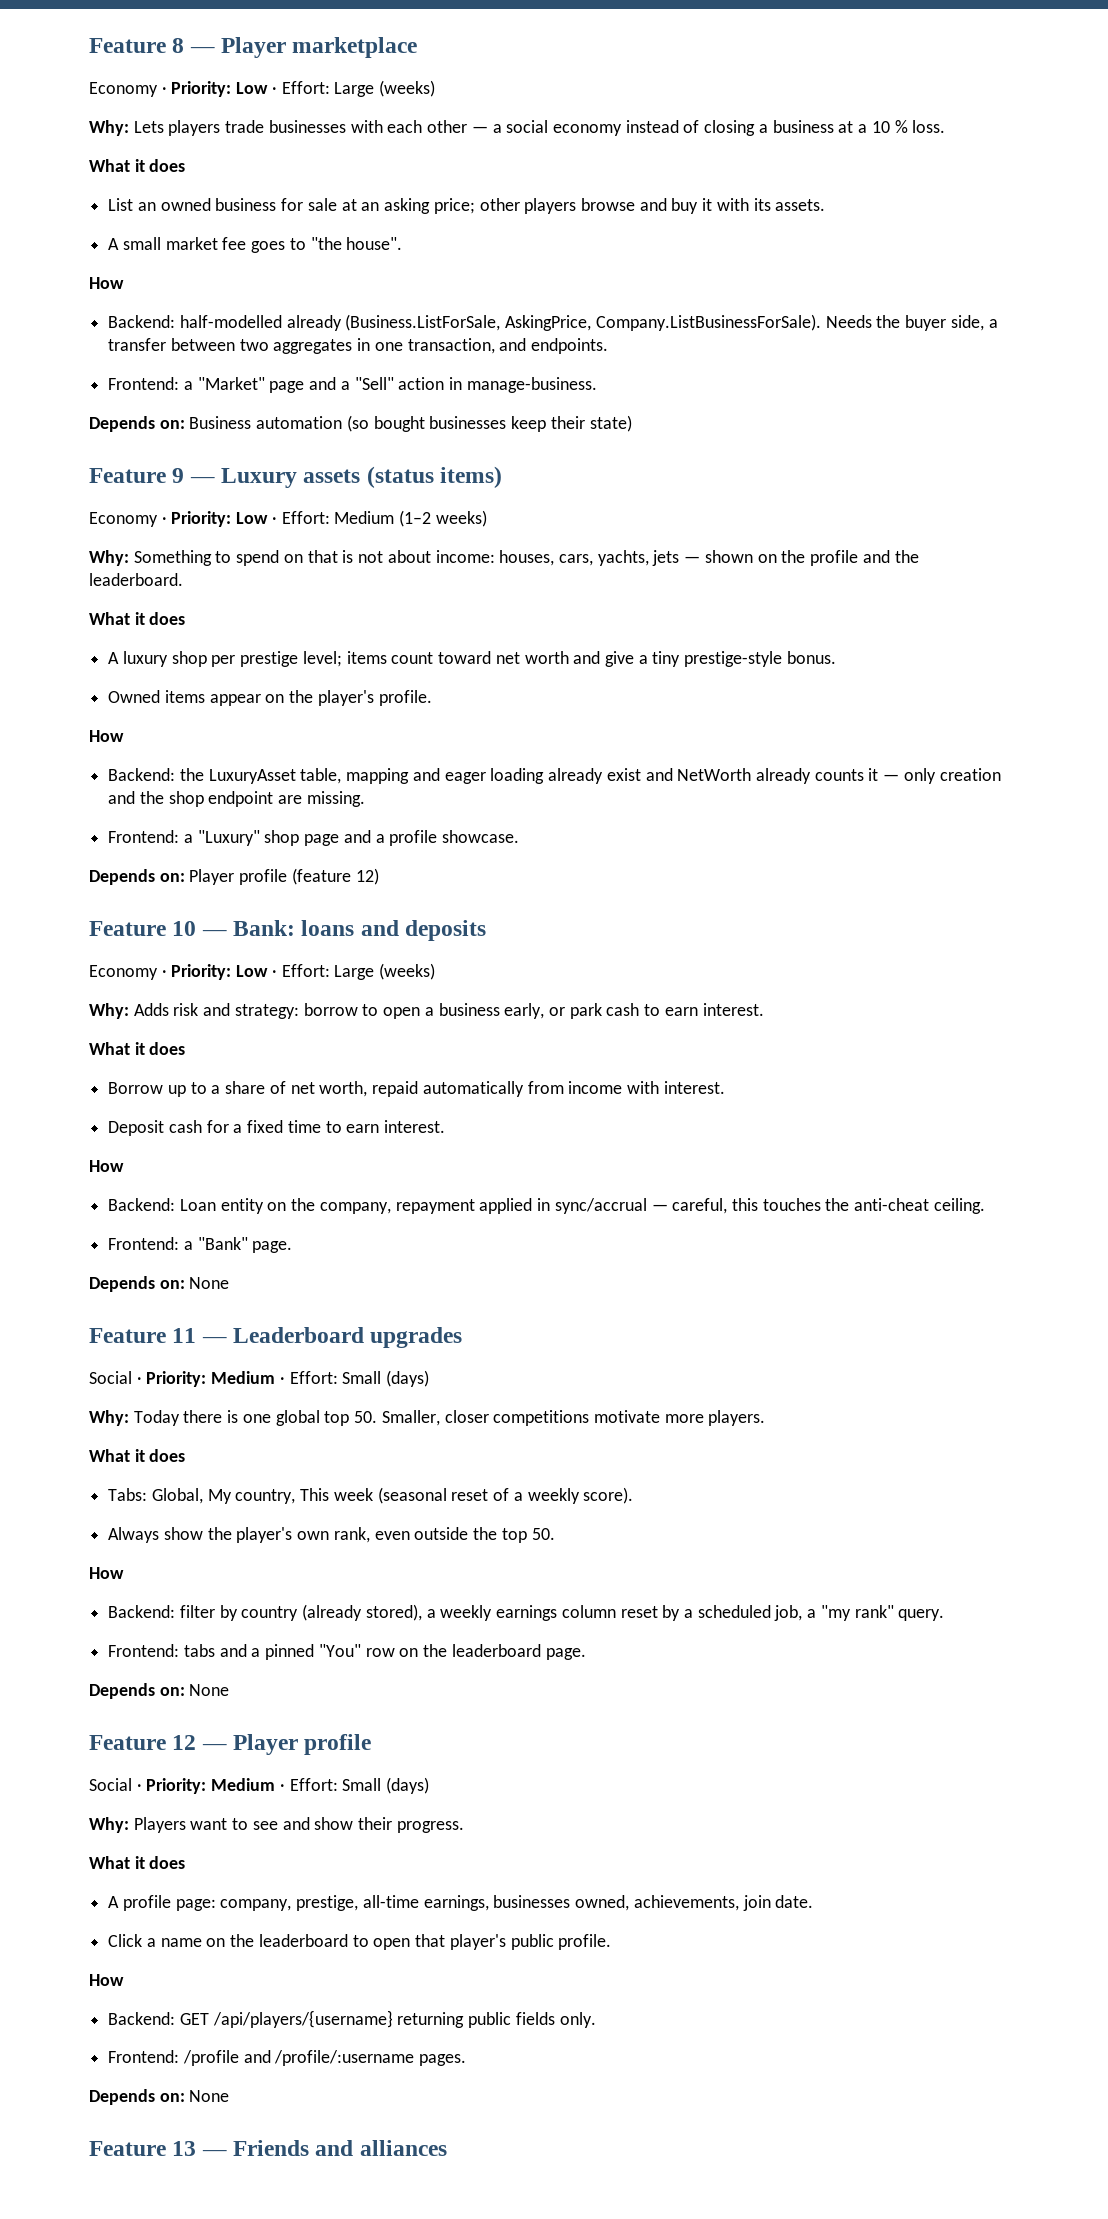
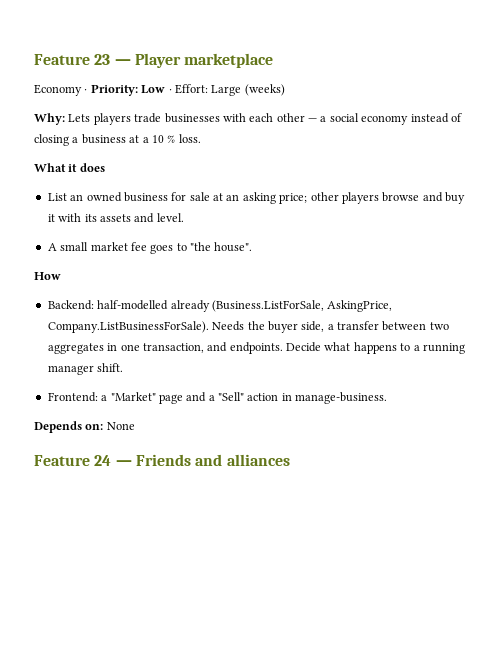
[89,38,185,53] Feature 8 -> [34,54,111,65] Feature 23
[775,199,826,211] assets. -> [99,213,184,223] assets and level.
(609, 346) none -> [286,342,465,354] [47,363,124,375] Decide what happens to a running manager shift.
[189,415,632,432] [89,466,503,488] [89,510,487,527] [89,550,919,566] [89,573,183,586] [89,612,186,625] [108,651,836,667] [108,690,432,706] [89,730,124,742] [108,768,1001,784] [108,791,365,807] [108,830,520,846] [89,868,379,885] [89,920,487,941] [89,963,436,980] [89,1003,764,1019] [89,1042,186,1055] [108,1081,725,1097] [108,1120,446,1136] [89,1160,124,1172] [108,1198,985,1214] [108,1237,293,1253] [89,1276,230,1292] [89,1327,463,1348] [89,1370,430,1387] [89,1410,766,1426] [89,1449,186,1462] [108,1487,634,1504] [108,1527,555,1543] [89,1567,124,1579] [108,1604,945,1621] [108,1644,586,1660] [89,1683,230,1699] [89,1734,372,1755] [89,1777,430,1794] [89,1817,464,1833] [89,1856,186,1869] [108,1895,814,1911] [108,1934,612,1950] [89,1974,124,1986] [108,2010,596,2028] [108,2050,467,2066] [89,2089,230,2105] [89,2141,197,2156] Business automation (so bought businesses keep their state) // Feature 9 — Luxury assets (status items) // Economy · Priority: Low · Effort: Medium (1–2 weeks) // Why: Something to spend on that is not about income: houses, cars, yachts, jets — shown on the profile and the leaderboard. // What it does // A luxury shop per prestige level; items count toward net worth and give a tiny prestige-style bonus. // Owned items appear on the player's profile. // How // Backend: the LuxuryAsset table, mapping and eager loading already exist and NetWorth already counts it — only creation and the shop endpoint are missing. // Frontend: a "Luxury" shop page and a profile showcase. // Depends on: Player profile (feature 12) // Feature 10 — Bank: loans and deposits // Economy · Priority: Low · Effort: Large (weeks) // Why: Adds risk and strategy: borrow to open a business early, or park cash to earn interest. // What it does // Borrow up to a share of net worth, repaid automatically from income with interest. // Deposit cash for a fixed time to earn interest. // How // Backend: Loan entity on the company, repayment applied in sync/accrual — careful, this touches the anti-cheat ceiling. // Frontend: a "Bank" page. // Depends on: None // Feature 11 — Leaderboard upgrades // Social · Priority: Medium · Effort: Small (days) // Why: Today there is one global top 50. Smaller, closer competitions motivate more players. // What it does // Tabs: Global, My country, This week (seasonal reset of a weekly score). // Always show the player's own rank, even outside the top 50. // How // Backend: filter by country (already stored), a weekly earnings column reset by a scheduled job, a "my rank" query. // Frontend: tabs and a pinned "You" row on the leaderboard page. // Depends on: None // Feature 12 — Player profile // Social · Priority: Medium · Effort: Small (days) // Why: Players want to see and show their progress. // What it does // A profile page: company, prestige, all-time earnings, businesses owned, achievements, join date. // Click a name on the leaderboard to open that player's public profile. // How // Backend: GET /api/players/{username} returning public fields only. // Frontend: /profile and /profile/:username pages. // Depends on: None // Feature 13 -> [106,422,135,430] [34,455,112,466] None // Feature 24

